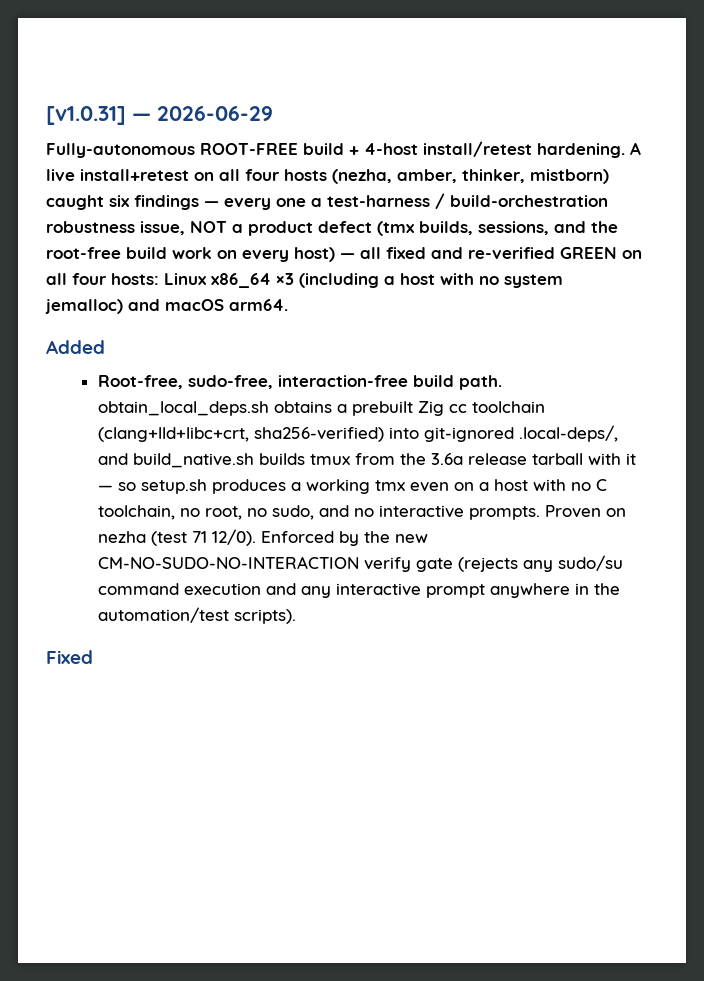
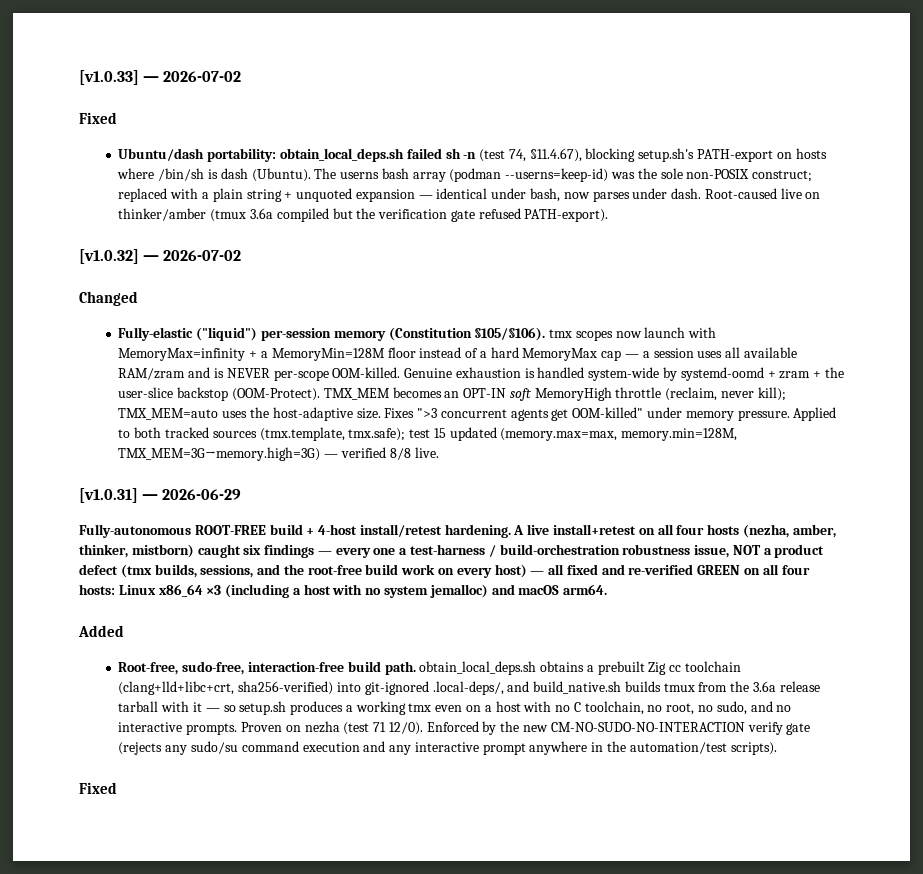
(46, 115) none -> [79,70,242,85] [79,112,117,124] [118,148,827,162] [117,168,813,182] [118,188,821,202] [118,208,609,222] [79,249,242,264] [79,291,138,306] [118,327,717,341] [118,347,797,361] [118,367,844,381] [118,387,786,401] [118,407,837,421] [118,427,738,441] [118,447,439,461] [v1.0.33] — 2026-07-02 // Fixed // Ubuntu/dash portability: obtain_local_deps.sh failed sh -n (test 74, §11.4.67), blocking setup.sh's PATH-export on hosts where /bin/sh is dash (Ubuntu). The userns bash array (podman --userns=keep-id) was the sole non-POSIX construct; replaced with a plain string + unquoted expansion — identical under bash, now parses under dash. Root-caused live on thinker/amber (tmux 3.6a compiled but the verification gate refused PATH-export). // [v1.0.32] — 2026-07-02 // Changed // Fully-elastic ("liquid") per-session memory (Constitution §105/§106). tmx scopes now launch with MemoryMax=infinity + a MemoryMin=128M floor instead of a hard MemoryMax cap — a session uses all available RAM/zram and is NEVER per-scope OOM-killed. Genuine exhaustion is handled system-wide by systemd-oomd + zram + the user-slice backstop (OOM-Protect). TMX_MEM becomes an OPT-IN soft MemoryHigh throttle (reclaim, never kill); TMX_MEM=auto uses the host-adaptive size. Fixes ">3 concurrent agents get OOM-killed" under memory pressure. Applied to both tracked sources (tmx.template, tmx.safe); test 15 updated (memory.max=max, memory.min=128M, TMX_MEM=3G→memory.high=3G) — verified 8/8 live. //

